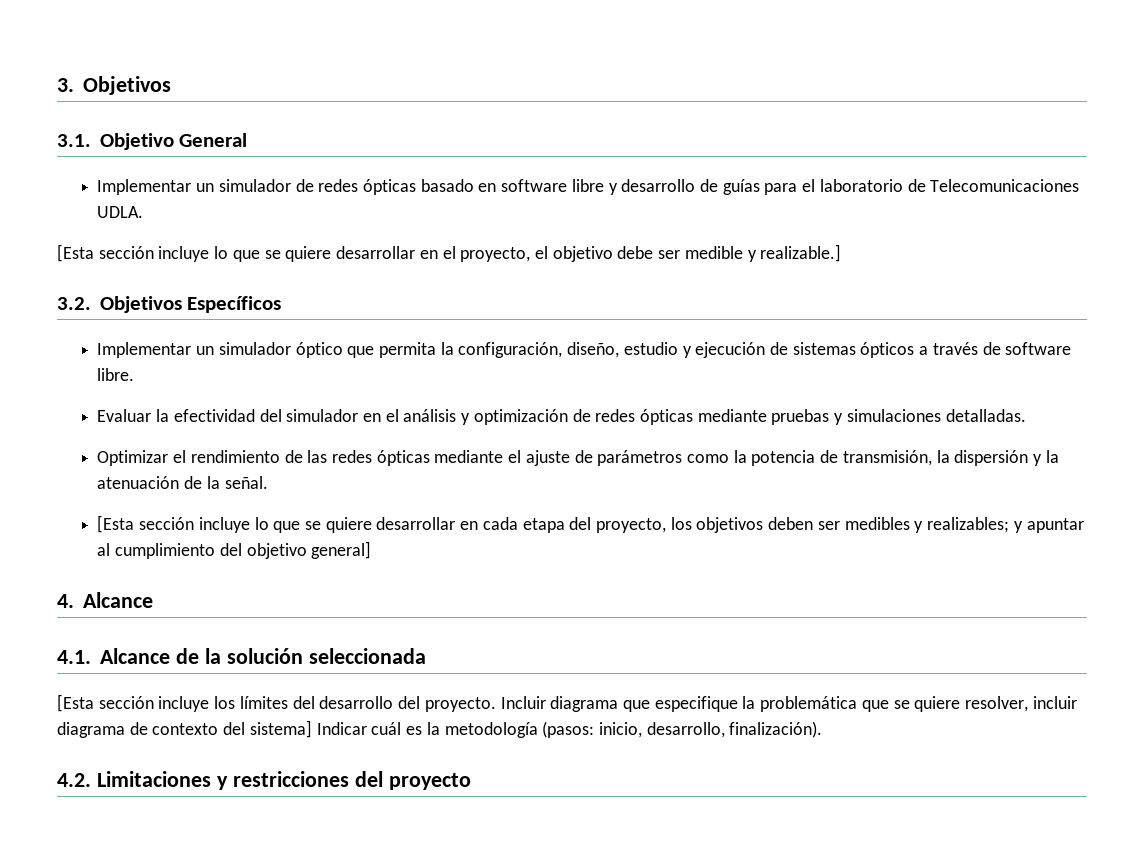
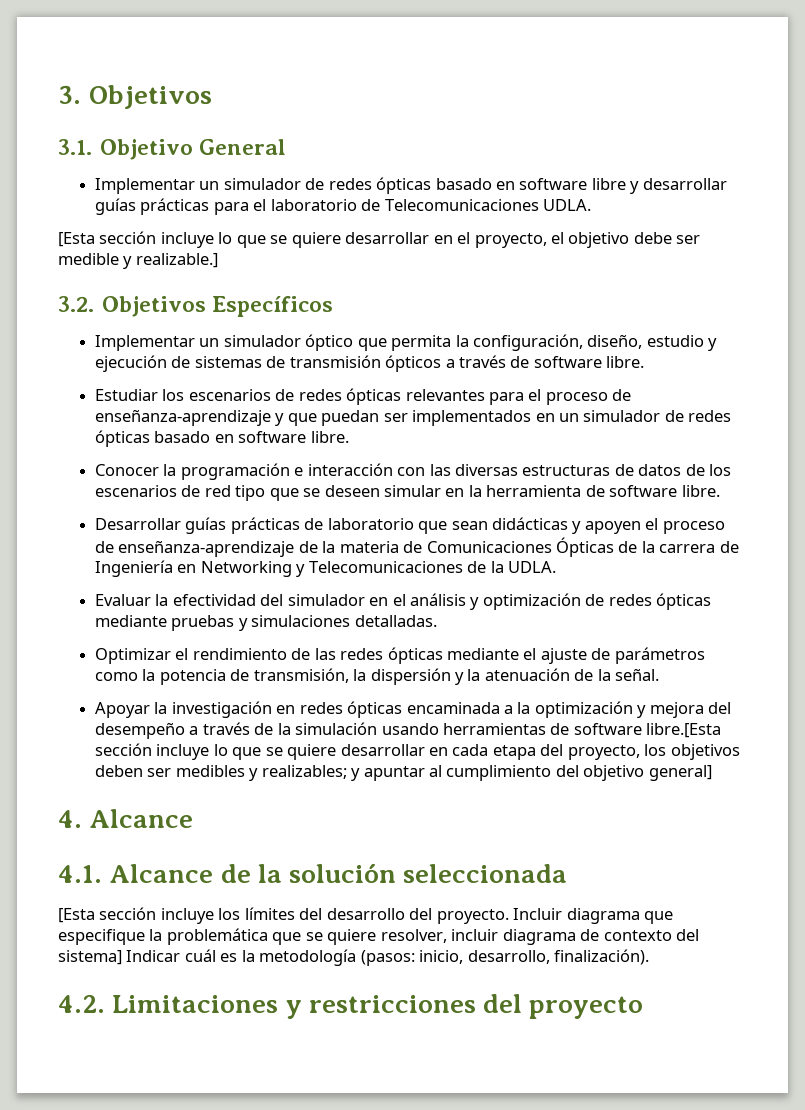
[621,179,760,195] desarrollo de guías -> [642,178,727,190] [94,198,210,215] desarrollar guías prácticas
(856, 348) none -> [266,355,381,368] de transmisión
(135, 374) none -> [94,388,632,405] [94,409,732,426] [94,430,349,447] [94,463,732,480] [94,485,720,501] [94,517,725,534] [94,537,739,557] [94,560,557,577] // Estudiar los escenarios de redes ópticas relevantes para el proceso de enseñanza-aprendizaje y que puedan ser implementados en un simulador de redes ópticas basado en software libre. // Conocer la programación e interacción con las diversas estructuras de datos de los escenarios de red tipo que se deseen simular en la herramienta de software libre. // Desarrollar guías prácticas de laboratorio que sean didácticas y apoyen el proceso de enseñanza-aprendizaje de la materia de Comunicaciones Ópticas de la carrera de Ingeniería en Networking y Telecomunicaciones de la UDLA.
[97,515,135,533] [Esta -> [94,701,732,718] [94,722,722,739] Apoyar la investigación en redes ópticas encaminada a la optimización y mejora del desempeño a través de la simulación usando herramientas de software libre.[Esta

